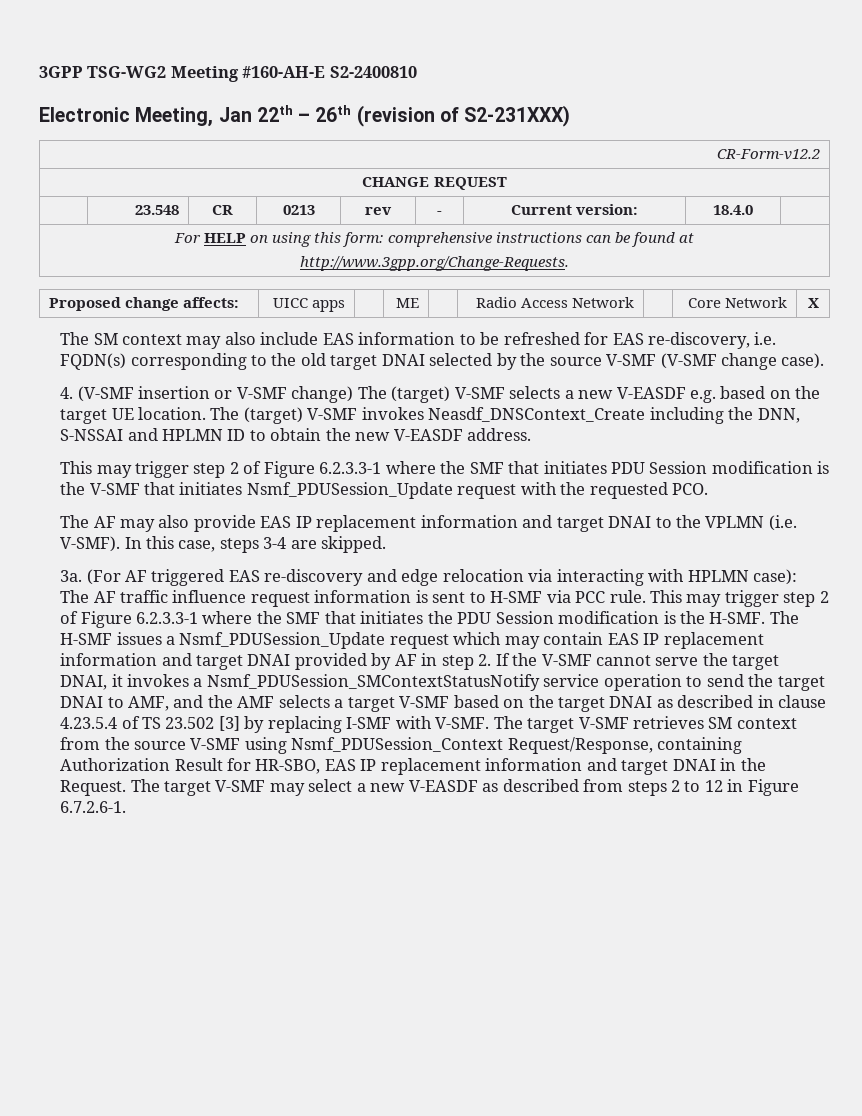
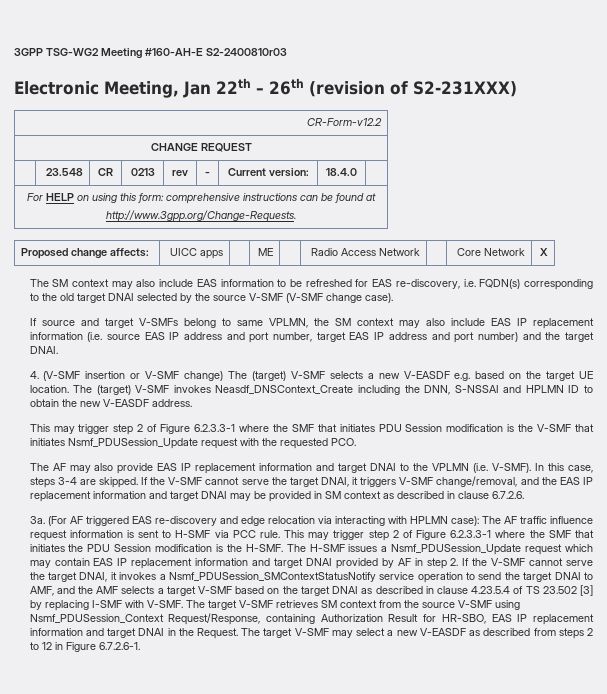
[329,66,417,78] S2-2400810 -> [206,48,287,56] S2-2400810r03
(825, 361) none -> [29,318,594,329] [29,332,594,343] [29,346,58,354] // If source and target V-SMFs belong to same VPLMN, the SM context may also include EAS IP replacement information (i.e. source EAS IP address and port number, target EAS IP address and port number) and the target DNAI.
(387, 544) none -> [141,476,594,487] [29,491,524,502] If the V-SMF cannot serve the target DNAI, it triggers V-SMF change/removal, and the EAS IP replacement information and target DNAI may be provided in SM context as described in clause 6.7.2.6.

